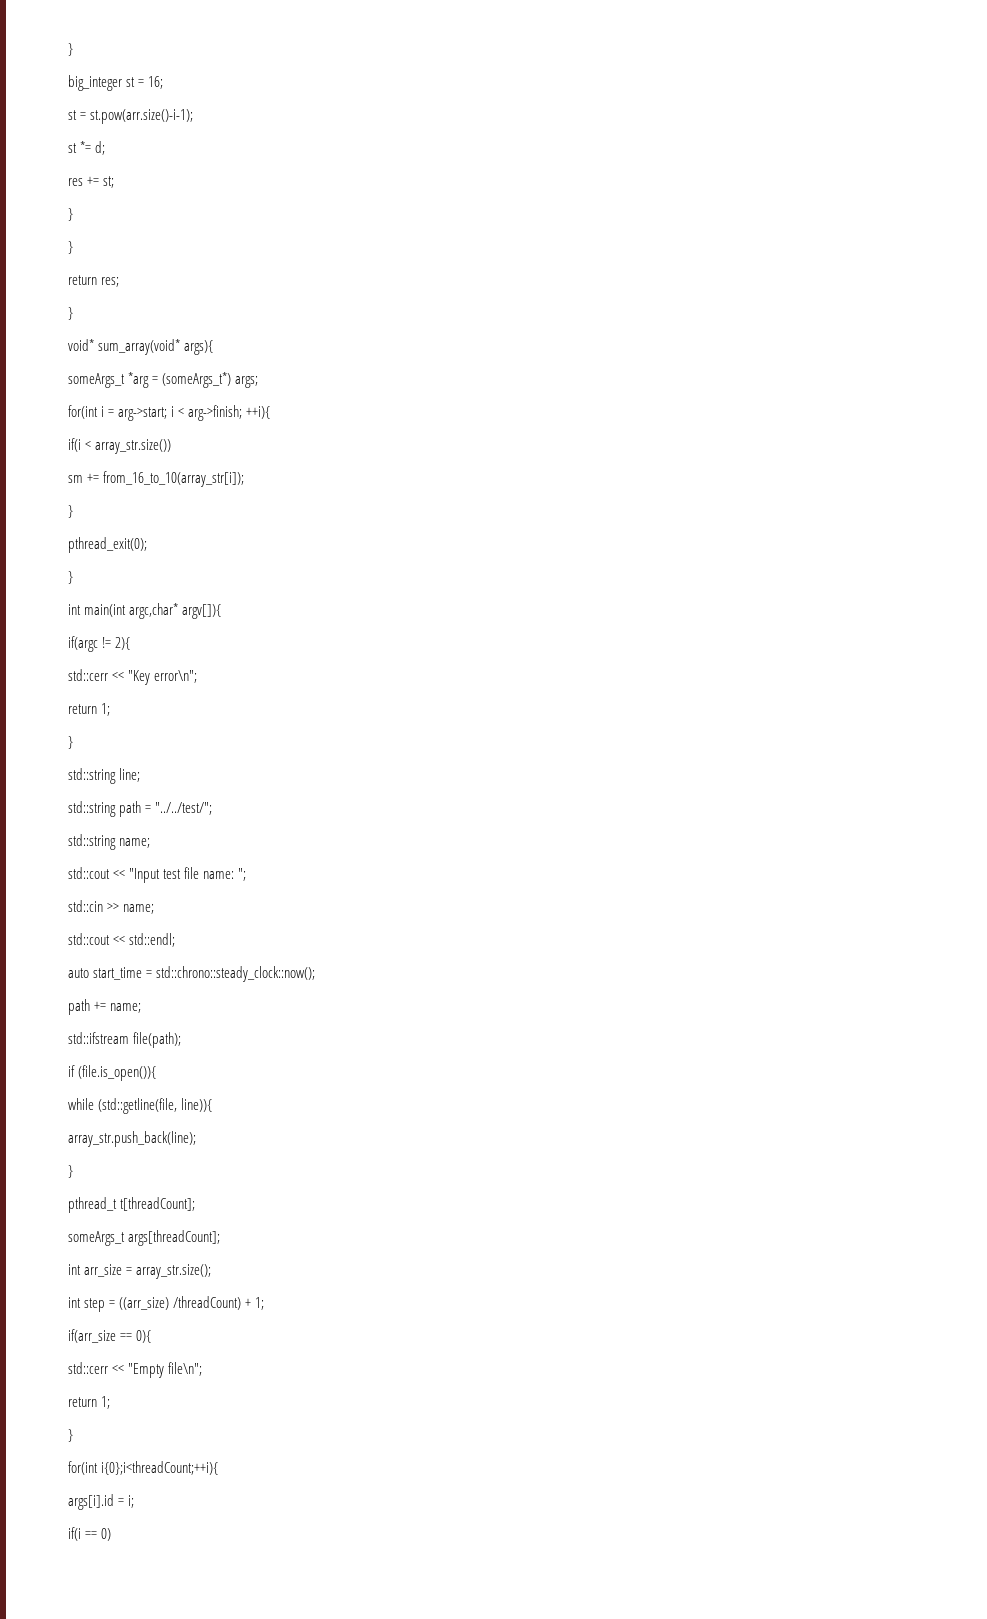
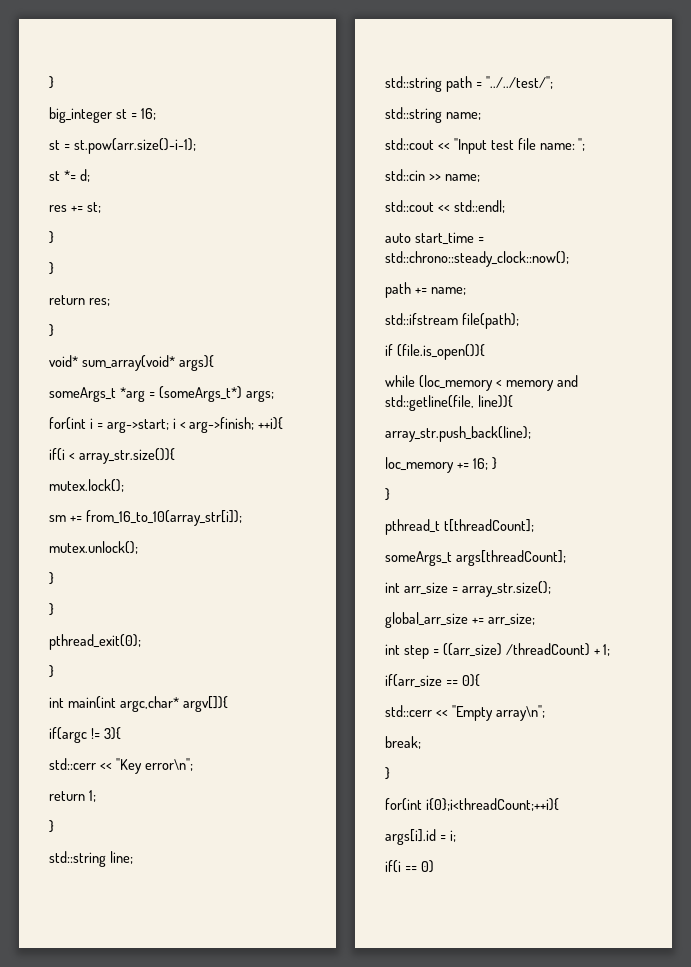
[95,439,172,454] array_str.size()) -> [78,448,175,464] [49,479,124,492] array_str.size()){ // mutex.lock();
(245, 479) none -> [49,541,138,554] [49,572,54,585] // mutex.unlock(); // }
[115,637,131,650] 2){ -> [103,727,121,740] 3){
[98,1098,213,1114] [68,1131,196,1147] (std::getline(file, line)){ // array_str.push_back(line); -> [418,375,578,391] [385,395,513,411] [385,426,531,442] [385,457,497,473] (loc_memory < memory and std::getline(file, line)){ // array_str.push_back(line); // loc_memory += 16; }
(212, 1271) none -> [385,612,535,628] // global_arr_size += arr_size;
[168,1362,203,1376] [68,1396,111,1409] file\n"; // return 1; -> [495,705,545,721] [385,736,421,749] array\n"; // break;

